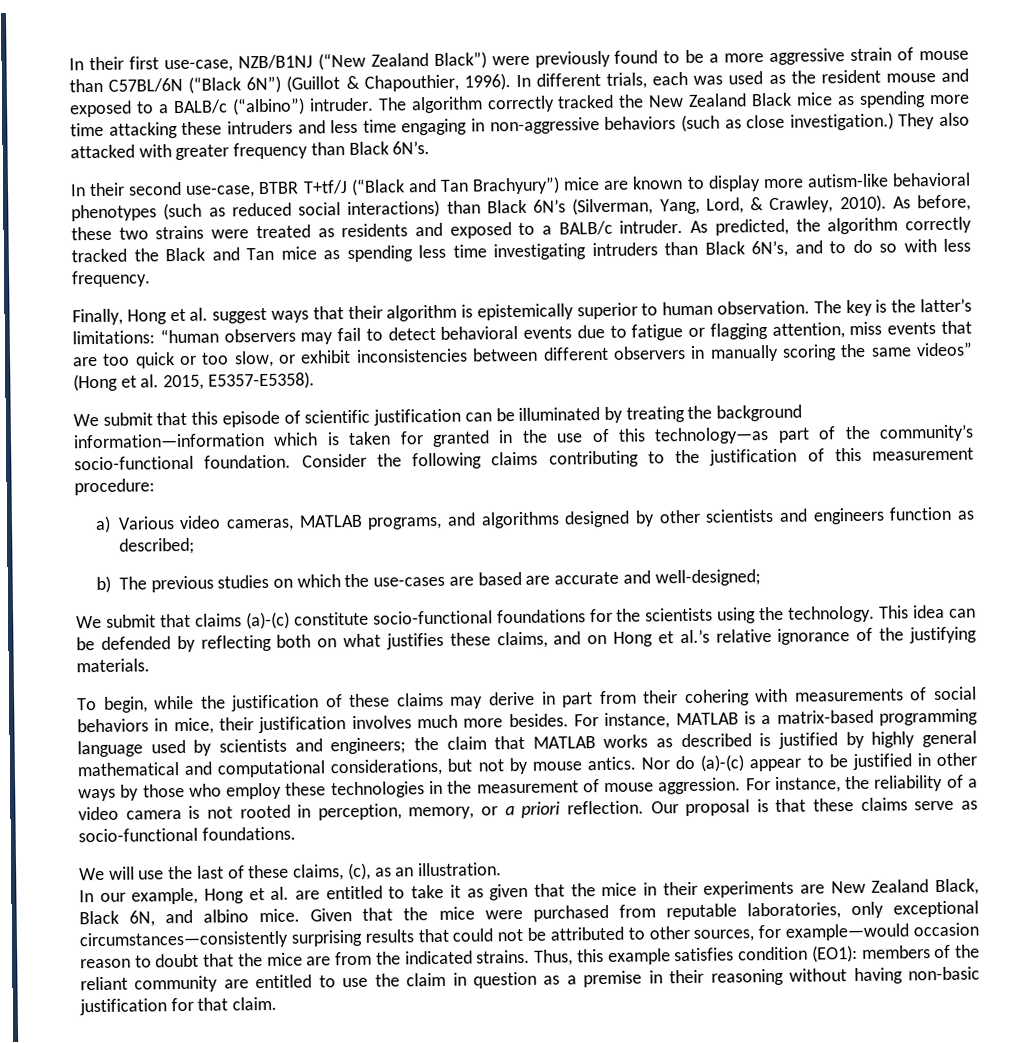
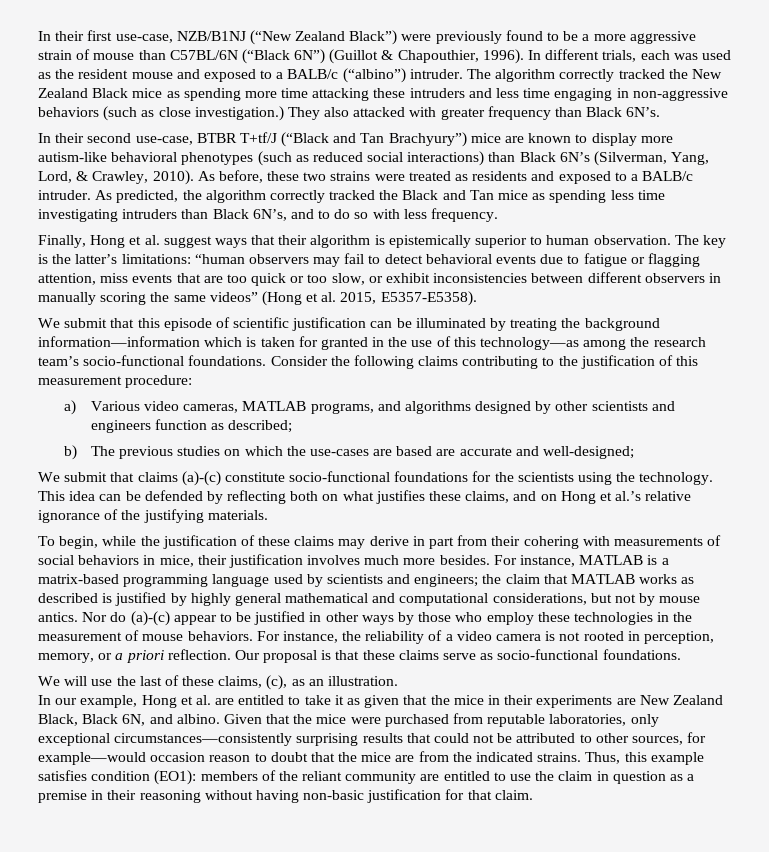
[777,424,974,443] [74,454,292,471] part of the community’s socio-functional foundation. -> [583,337,706,350] [38,355,267,366] among the research team’s socio-functional foundations.
[658,777,742,795] aggression. -> [187,631,253,641] behaviors.
[203,908,301,923] albino mice. -> [176,714,220,724] albino.

